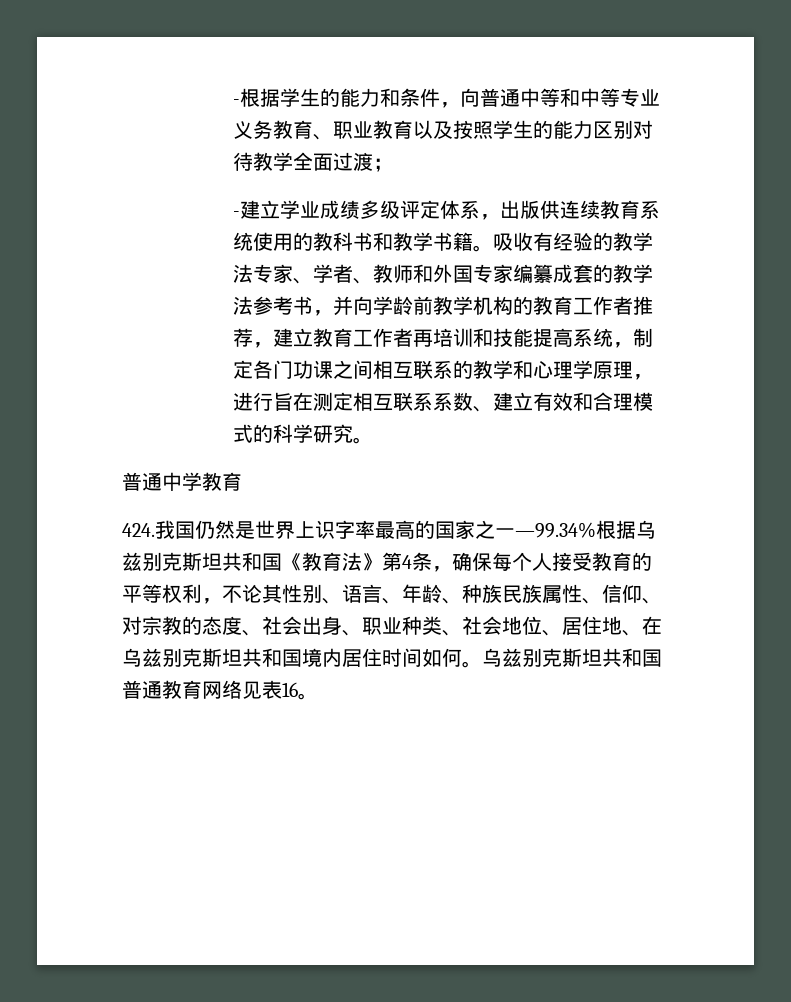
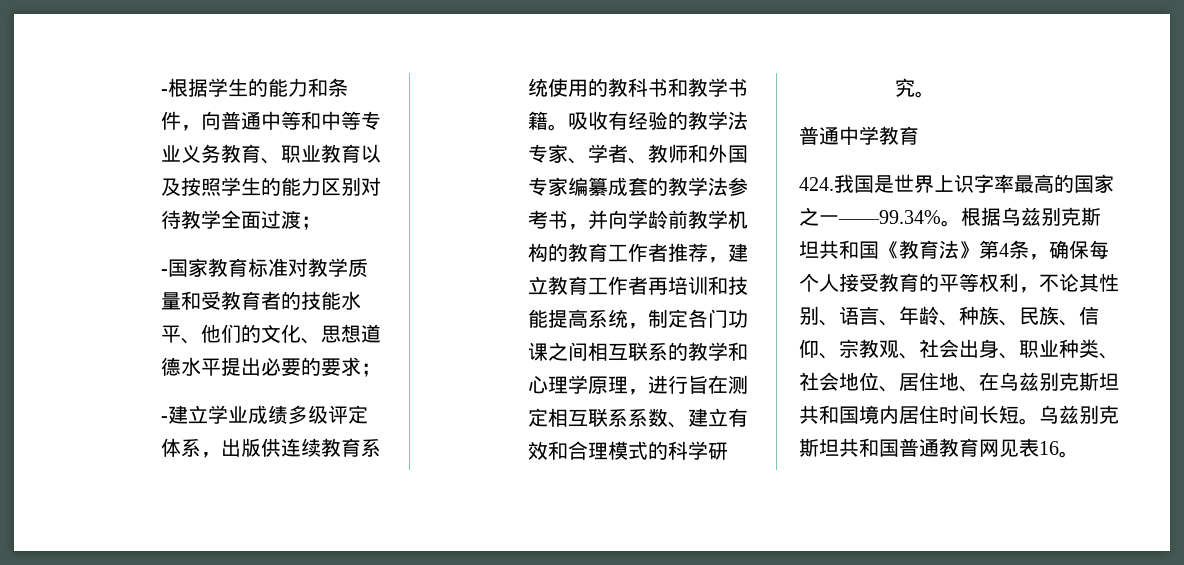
(394, 165) none -> [161,258,368,277] [161,291,361,310] [161,324,381,344] [161,357,381,377] // -国家教育标准对教学质量和受教育者的技能水平、他们的文化、思想道德水平提出必要的要求；
[195,520,235,539] 仍然 -> (874, 184) none
[515,522,596,538] —99.34% -> [838,210,961,227] ——99.34%。
[502,584,662,604] [122,616,242,635] 民族属性、信仰、对宗教的态度 -> [999,306,1099,326] [799,339,899,359] 、民族、信仰、宗教观
[422,648,462,667] 如何 -> [979,405,1019,424] 长短
[222,680,242,699] 络 -> (999, 448) none

